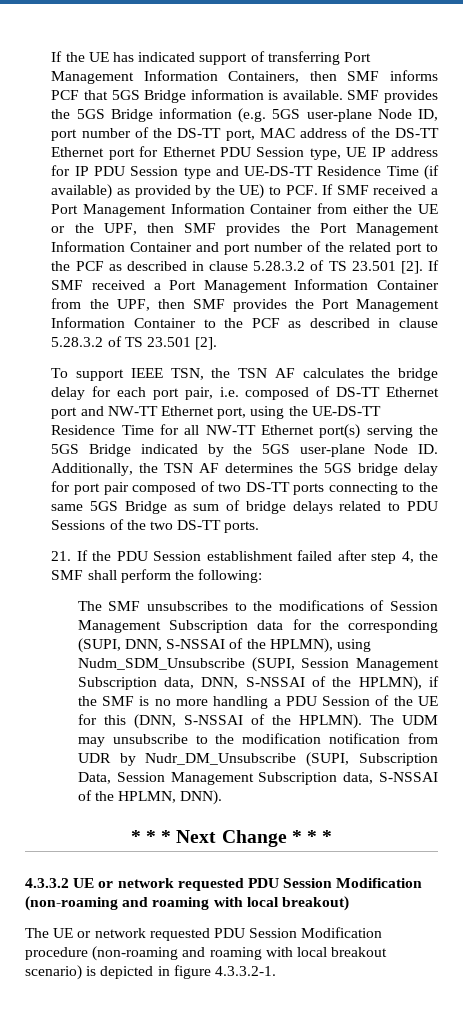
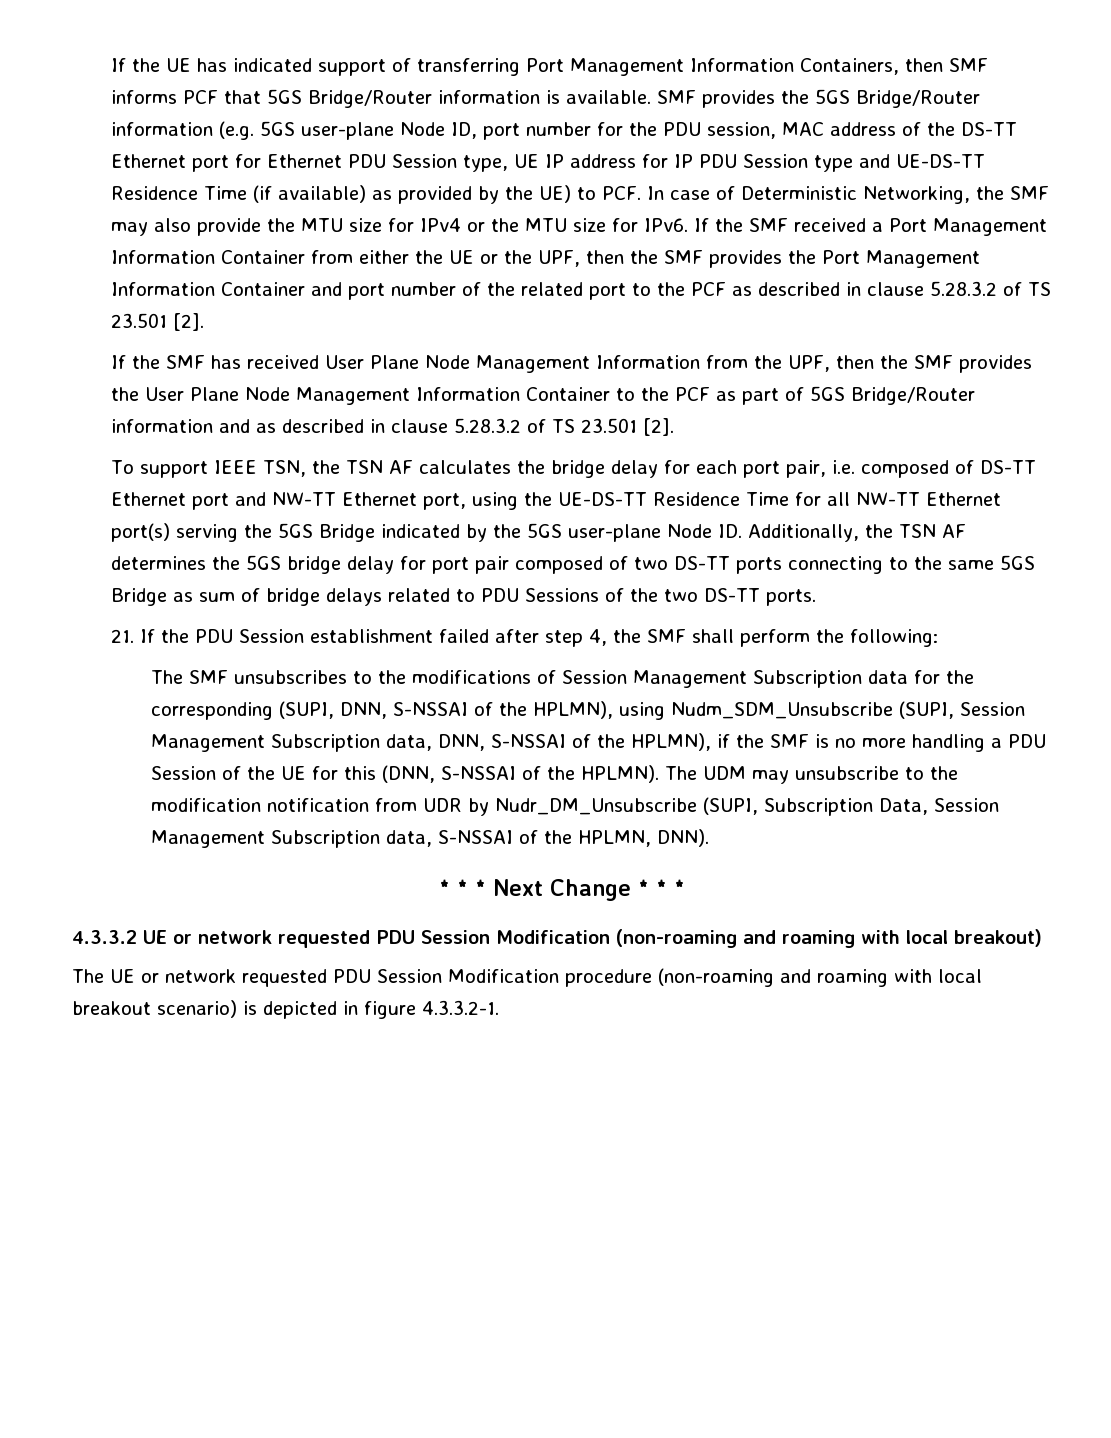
[144,90,187,103] Bridge -> [308,90,433,108] Bridge/Router
[110,109,153,122] Bridge -> [856,90,981,108] Bridge/Router
[134,127,255,141] of the DS-TT port, -> [597,122,777,139] for the PDU session,
[322,184,334,195] If -> [647,186,1050,204] [111,218,744,236] In case of Deterministic Networking, the SMF may also provide the MTU size for IPv4 or the MTU size for IPv6. If the
(175, 228) none -> [630,250,659,264] the
[428,260,440,271] [51,279,439,293] If SMF received a Port Management Information Container -> [111,355,701,373] // If the SMF has received User Plane Node Management Information
[192,299,349,312] SMF provides the Port -> [880,355,1033,373] [111,387,291,401] the SMF provides the User Plane Node
(302, 324) none -> [742,386,976,405] [111,419,277,433] part of 5GS Bridge/Router information and as

